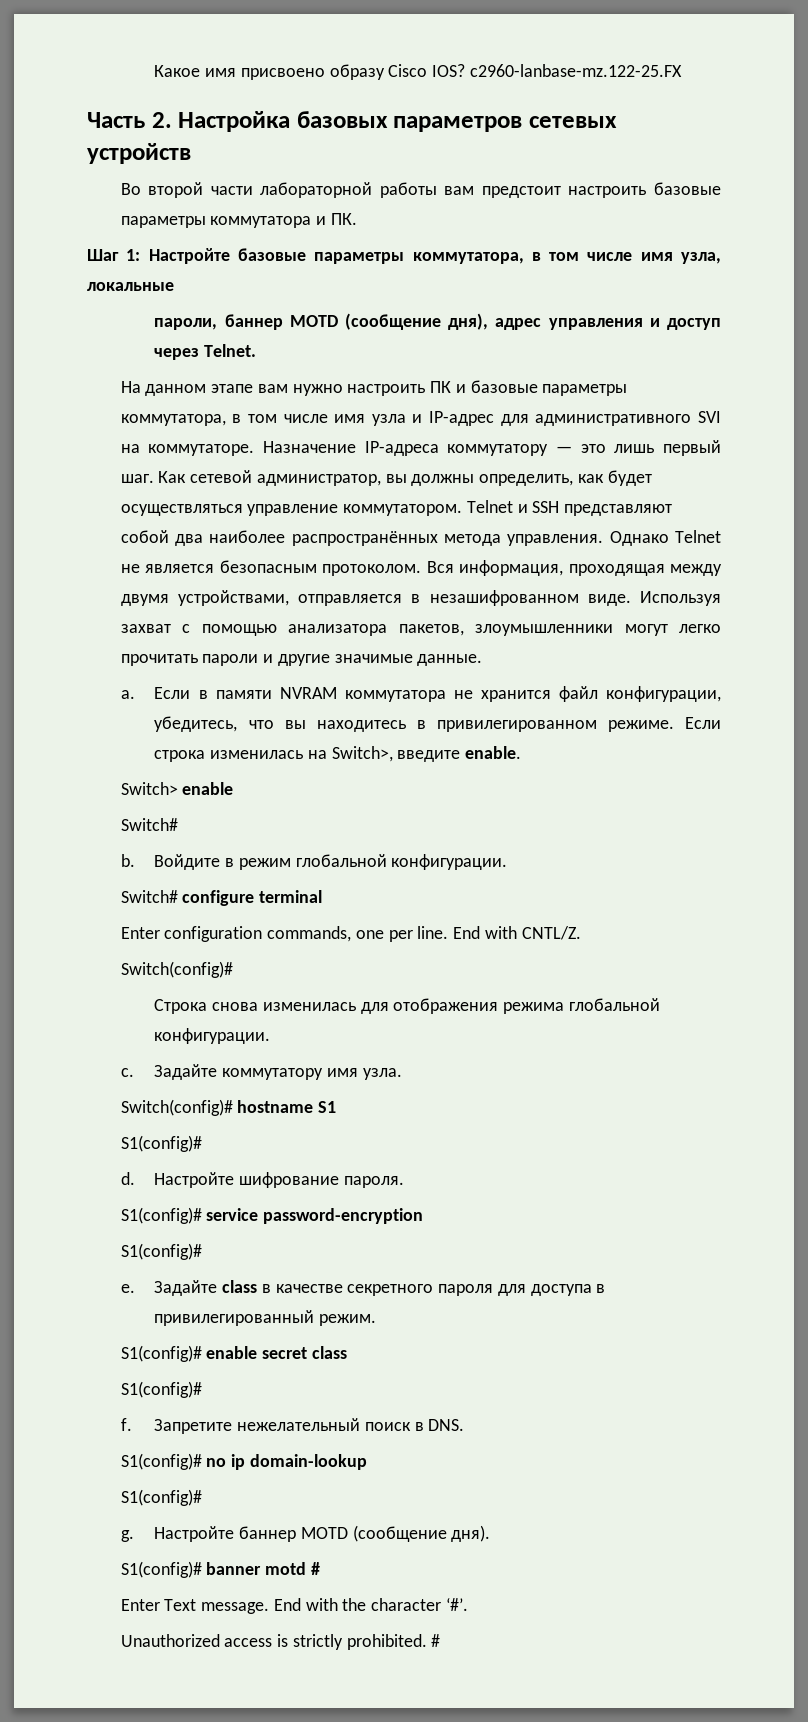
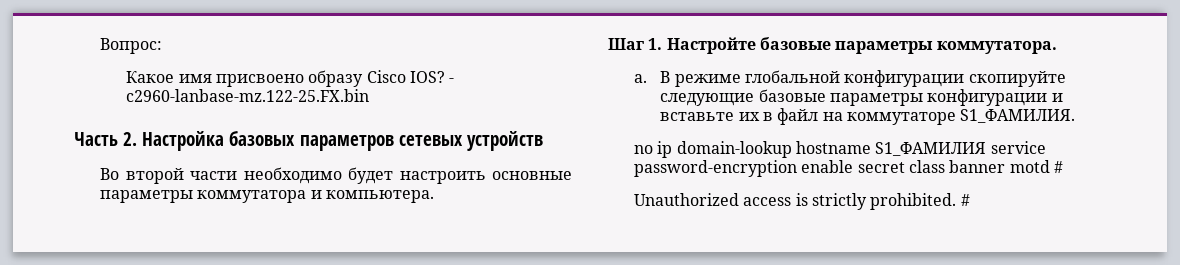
(154, 71) none -> [100,38,163,54] Вопрос: //
[469,64,682,77] c2960-lanbase-mz.122-25.FX -> [449,78,455,83] [126,89,370,102] - c2960-lanbase-mz.122-25.FX.bin
[260,182,722,198] лабораторной работы вам предстоит настроить базовые -> [243,167,573,184] необходимо будет настроить основные
[330,213,357,225] ПК. -> [326,190,435,203] компьютера.
[126,249,141,261] 1: -> [648,38,663,50] 1.
[412,252,721,264] [87,282,174,291] [154,313,722,330] [154,344,257,360] [120,380,628,396] [120,411,721,426] [120,440,722,456] [120,470,652,486] [120,500,673,516] [120,530,721,546] [120,560,722,576] [120,590,722,606] [120,624,721,636] [120,654,483,666] [120,686,722,702] [154,716,722,732] [154,746,522,762] [120,782,234,795] [120,818,178,831] [120,854,508,870] [120,890,323,906] [120,926,581,942] [120,961,233,978] [154,998,660,1014] [154,1028,271,1044] [120,1064,402,1080] [120,1099,337,1116] [120,1135,202,1152] [120,1172,404,1188] [120,1207,424,1224] [120,1243,202,1260] [120,1280,606,1296] [154,1310,377,1326] [120,1345,347,1362] [120,1381,202,1398] [120,1418,465,1434] [120,1453,367,1470] [120,1489,202,1506] [120,1525,491,1542] [120,1561,320,1578] [120,1598,468,1614] коммутатора, в том числе имя узла, локальные // пароли, баннер MOTD (сообщение дня), адрес управления и доступ через Telnet. // На данном этапе вам нужно настроить ПК и базовые параметры коммутатора, в том числе имя узла и IP-адрес для административного SVI на коммутаторе. Назначение IP-адреса коммутатору — это лишь первый шаг. Как сетевой администратор, вы должны определить, как будет осуществляться управление коммутатором. Telnet и SSH представляют собой два наиболее распространённых метода управления. Однако Telnet не является безопасным протоколом. Вся информация, проходящая между двумя устройствами, отправляется в незашифрованном виде. Используя захват с помощью анализатора пакетов, злоумышленники могут легко прочитать пароли и другие значимые данные. // a. Если в памяти NVRAM коммутатора не хранится файл конфигурации, убедитесь, что вы находитесь в привилегированном режиме. Если строка изменилась на Switch>, введите enable. // Switch> enable // Switch# // b. Войдите в режим глобальной конфигурации. // Switch# configure terminal // Enter configuration commands, one per line. End with CNTL/Z. // Switch(config)# // Строка снова изменилась для отображения режима глобальной конфигурации. // c. Задайте коммутатору имя узла. // Switch(config)# hostname S1 // S1(config)# // d. Настройте шифрование пароля. // S1(config)# service password-encryption // S1(config)# // e. Задайте class в качестве секретного пароля для доступа в привилегированный режим. // S1(config)# enable secret class // S1(config)# // f. Запретите нежелательный поиск в DNS. // S1(config)# no ip domain-lookup // S1(config)# // g. Настройте баннер MOTD (сообщение дня). // S1(config)# banner motd # // Enter Text message. End with the character ‘#’. -> [936,41,1057,54] [634,70,1066,87] [660,89,1063,106] [660,108,1076,125] [634,141,1046,158] [634,160,1064,177] коммутатора. // a. В режиме глобальной конфигурации скопируйте следующие базовые параметры конфигурации и вставьте их в файл на коммутаторе S1_ФАМИЛИЯ. // no ip domain-lookup hostname S1_ФАМИЛИЯ service password-encryption enable secret class banner motd #

